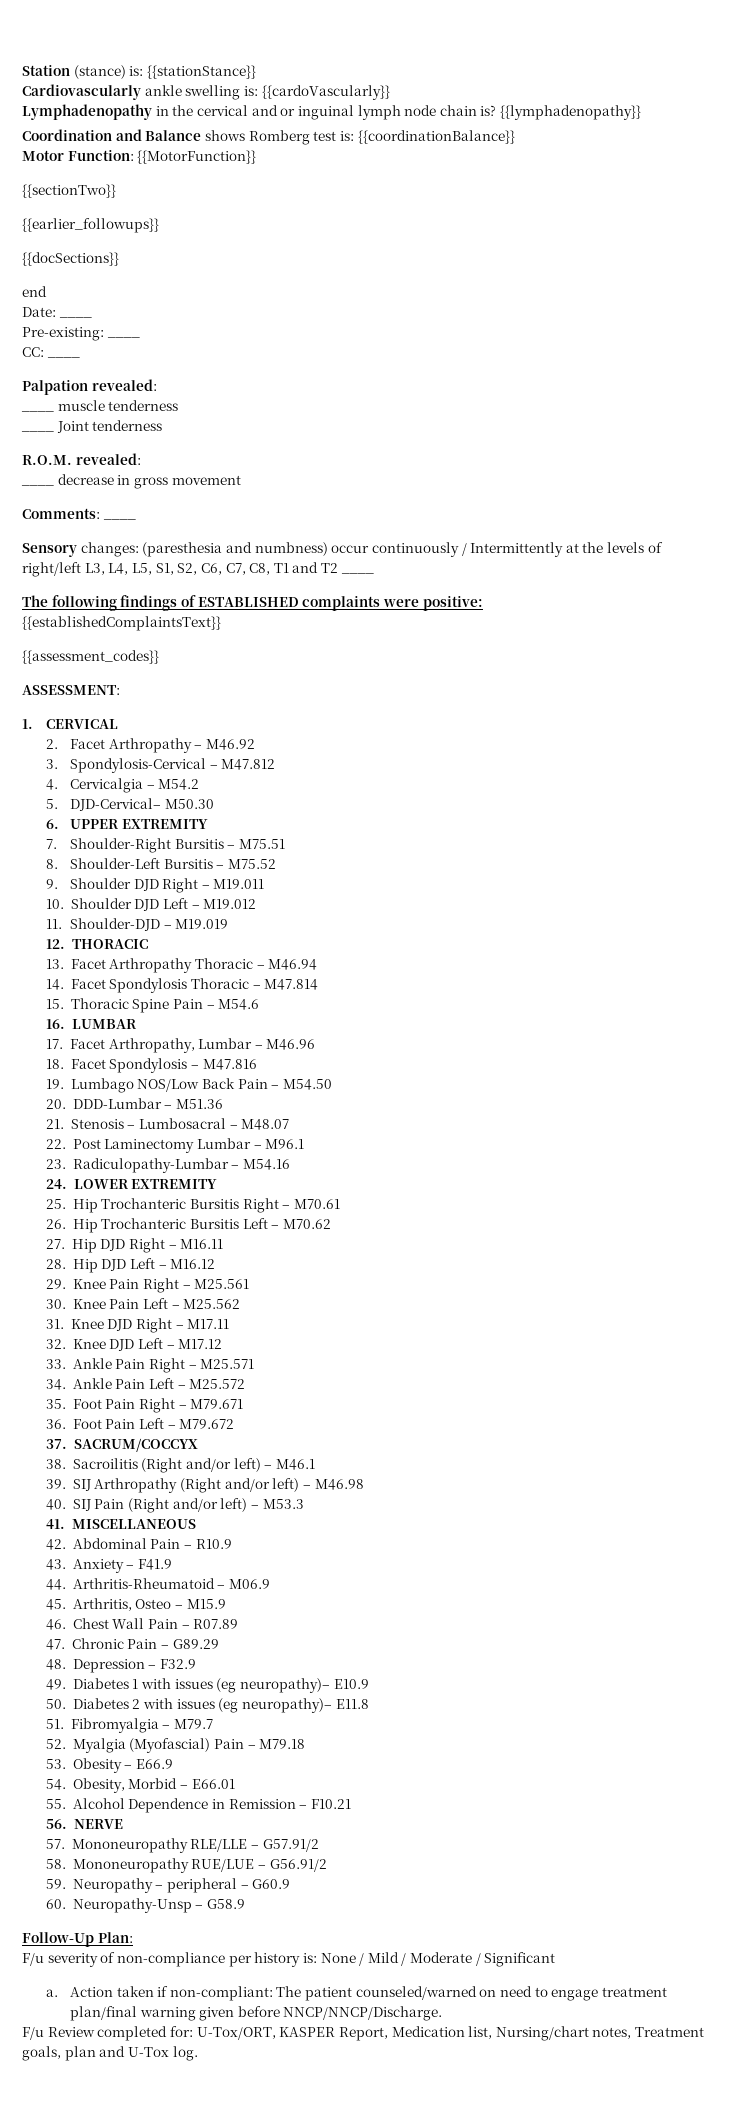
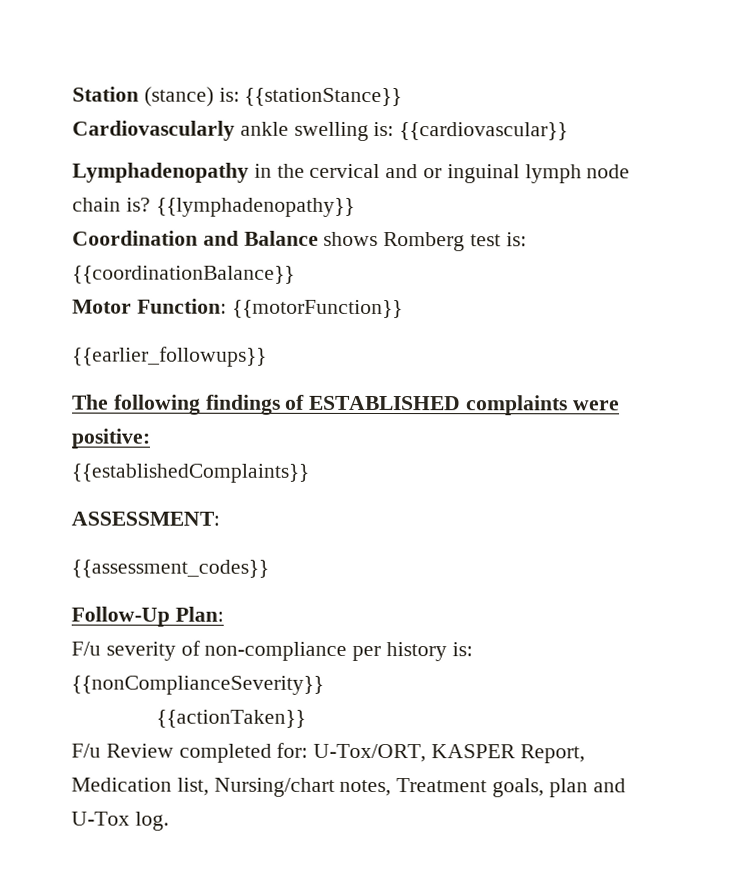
[261,85,390,100] {{cardoVascularly}} -> [399,122,569,141] {{cardiovascular}}
[137,150,257,164] [22,184,116,198] {{MotorFunction}} // {{sectionTwo}} -> [231,299,403,319] {{motorFunction}}
[22,252,119,266] [22,286,47,297] [22,307,56,317] [58,317,92,318] [22,327,140,341] [22,347,44,357] [46,357,80,358] [22,379,157,395] [21,411,54,412] [57,400,179,411] [21,420,163,433] [22,453,141,465] [21,485,54,486] [57,474,241,489] [22,508,100,519] [102,519,136,520] [22,542,663,557] [22,562,339,577] [340,573,374,574] // {{docSections}} // end // Date: ____ // Pre-existing: ____ // CC: ____ // Palpation revealed: // ____ muscle tenderness // ____ Joint tenderness // R.O.M. revealed: // ____ decrease in gross movement // Comments: ____ // Sensory changes: (paresthesia and numbness) occur continuously / Intermittently at the levels of right/left L3, L4, L5, S1, S2, C6, C7, C8, T1 and T2 ____ -> (267, 356) none
[22,616,221,631] [22,650,159,664] {{establishedComplaintsText}} // {{assessment_codes}} -> [71,463,309,483] {{establishedComplaints}}
[22,719,118,729] [45,738,255,753] [45,758,276,773] [45,778,200,793] [45,798,214,811] [45,819,208,829] [45,838,285,853] [45,858,276,869] [45,878,265,893] [45,898,257,911] [45,918,229,931] [45,939,148,949] [45,958,318,973] [45,978,319,993] [45,998,260,1013] [45,1019,137,1029] [45,1038,316,1053] [45,1058,257,1073] [45,1078,332,1093] [45,1098,223,1109] [45,1118,290,1130] [45,1138,305,1153] [45,1158,290,1173] [45,1179,218,1189] [45,1198,340,1213] [45,1218,331,1233] [45,1238,224,1253] [45,1258,216,1273] [45,1278,250,1293] [45,1298,241,1309] [45,1318,230,1333] [45,1338,223,1351] [45,1358,255,1373] [45,1378,246,1390] [45,1398,244,1413] [45,1418,235,1429] [45,1438,198,1452] [45,1458,315,1473] [45,1478,364,1493] [45,1498,304,1513] [45,1519,196,1529] [45,1538,232,1550] [45,1559,172,1573] [45,1578,270,1590] [45,1598,226,1611] [45,1618,239,1630] [45,1638,219,1650] [45,1659,196,1673] [45,1678,369,1693] [45,1698,369,1713] [45,1718,213,1733] [45,1738,306,1753] [45,1758,173,1773] [45,1778,235,1793] [45,1798,351,1813] [45,1819,123,1829] [45,1838,319,1853] [45,1858,327,1873] [45,1878,291,1893] [45,1898,245,1913] 1. CERVICAL // 2. Facet Arthropathy – M46.92 // 3. Spondylosis-Cervical – M47.812 // 4. Cervicalgia – M54.2 // 5. DJD-Cervical– M50.30 // 6. UPPER EXTREMITY // 7. Shoulder-Right Bursitis – M75.51 // 8. Shoulder-Left Bursitis – M75.52 // 9. Shoulder DJD Right – M19.011 // 10. Shoulder DJD Left – M19.012 // 11. Shoulder-DJD – M19.019 // 12. THORACIC // 13. Facet Arthropathy Thoracic – M46.94 // 14. Facet Spondylosis Thoracic – M47.814 // 15. Thoracic Spine Pain – M54.6 // 16. LUMBAR // 17. Facet Arthropathy, Lumbar – M46.96 // 18. Facet Spondylosis – M47.816 // 19. Lumbago NOS/Low Back Pain – M54.50 // 20. DDD-Lumbar – M51.36 // 21. Stenosis – Lumbosacral – M48.07 // 22. Post Laminectomy Lumbar – M96.1 // 23. Radiculopathy-Lumbar – M54.16 // 24. LOWER EXTREMITY // 25. Hip Trochanteric Bursitis Right – M70.61 // 26. Hip Trochanteric Bursitis Left – M70.62 // 27. Hip DJD Right – M16.11 // 28. Hip DJD Left – M16.12 // 29. Knee Pain Right – M25.561 // 30. Knee Pain Left – M25.562 // 31. Knee DJD Right – M17.11 // 32. Knee DJD Left – M17.12 // 33. Ankle Pain Right – M25.571 // 34. Ankle Pain Left – M25.572 // 35. Foot Pain Right – M79.671 // 36. Foot Pain Left – M79.672 // 37. SACRUM/COCCYX // 38. Sacroilitis (Right and/or left) – M46.1 // 39. SIJ Arthropathy (Right and/or left) – M46.98 // 40. SIJ Pain (Right and/or left) – M53.3 // 41. MISCELLANEOUS // 42. Abdominal Pain – R10.9 // 43. Anxiety – F41.9 // 44. Arthritis-Rheumatoid – M06.9 // 45. Arthritis, Osteo – M15.9 // 46. Chest Wall Pain – R07.89 // 47. Chronic Pain – G89.29 // 48. Depression – F32.9 // 49. Diabetes 1 with issues (eg neuropathy)– E10.9 // 50. Diabetes 2 with issues (eg neuropathy)– E11.8 // 51. Fibromyalgia – M79.7 // 52. Myalgia (Myofascial) Pain – M79.18 // 53. Obesity – E66.9 // 54. Obesity, Morbid – E66.01 // 55. Alcohol Dependence in Remission – F10.21 // 56. NERVE // 57. Mononeuropathy RLE/LLE – G57.91/2 // 58. Mononeuropathy RUE/LUE – G56.91/2 // 59. Neuropathy – peripheral – G60.9 // 60. Neuropathy-Unsp – G58.9 -> [71,559,269,578] {{assessment_codes}}
[320,1952,556,1967] [45,1986,667,2001] [69,2006,443,2021] None / Mild / Moderate / Significant // a. Action taken if non-compliant: The patient counseled/warned on need to engage treatment plan/final warning given before NNCP/NNCP/Discharge. -> [71,675,324,695] [156,709,307,728] {{nonComplianceSeverity}} // {{actionTaken}}

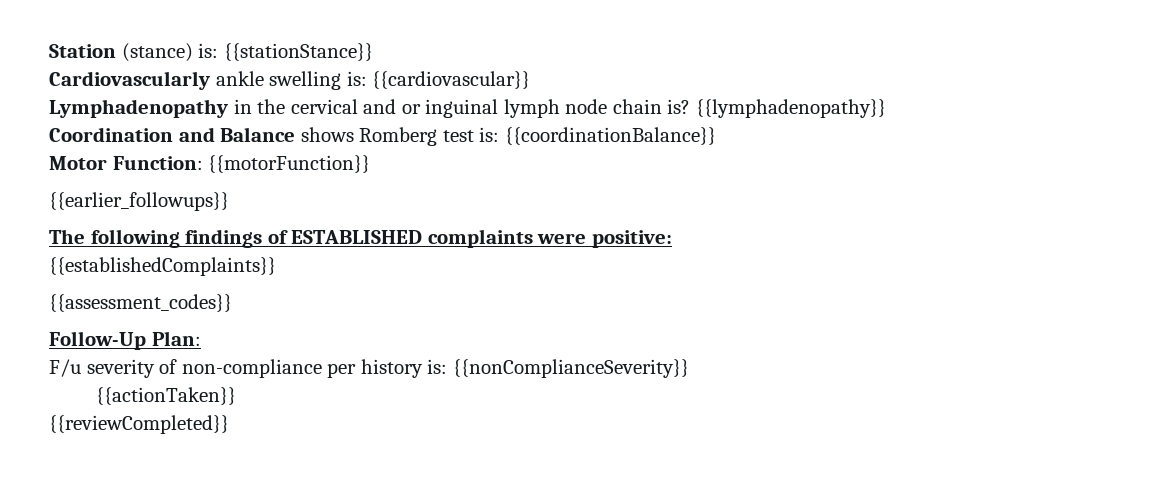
[71,511,220,526] // ASSESSMENT: -> (276, 266) none
[71,742,585,764] [71,777,626,798] [71,811,169,831] F/u Review completed for: U-Tox/ORT, KASPER Report, Medication list, Nursing/chart notes, Treatment goals, plan and U-Tox log. -> [49,415,229,434] {{reviewCompleted}}

